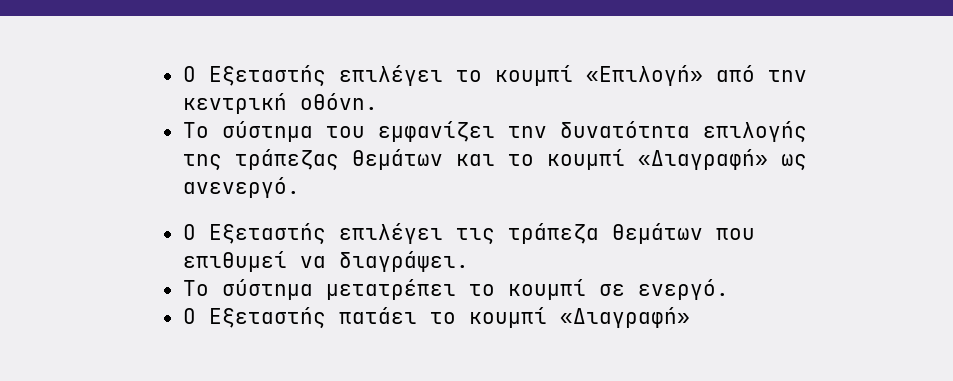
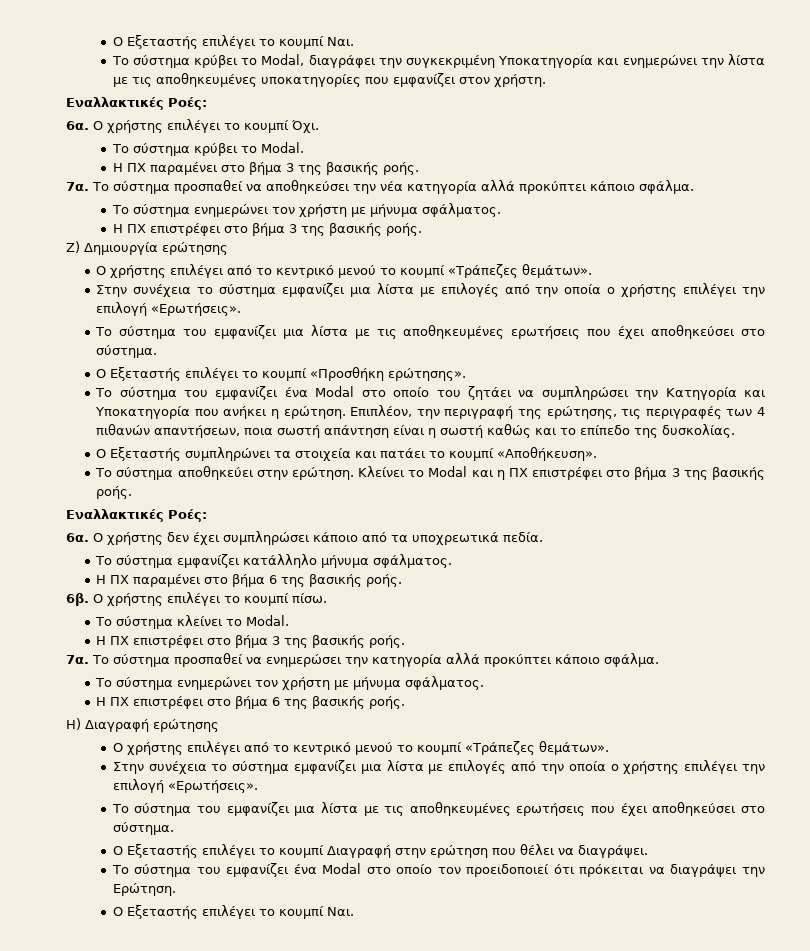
[182,65,807,87] [182,93,378,114] [182,121,807,143] [182,149,807,171] [182,177,300,198] [182,223,755,245] [182,251,469,272] [182,279,729,300] [182,307,690,329] Ο Εξεταστής επιλέγει το κουμπί «Επιλογή» από την κεντρική οθόνη. // Το σύστημα του εμφανίζει την δυνατότητα επιλογής της τράπεζας θεμάτων και το κουμπί «Διαγραφή» ως ανενεργό. // Ο Εξεταστής επιλέγει τις τράπεζα θεμάτων που επιθυμεί να διαγράψει. // Το σύστημα μετατρέπει το κουμπί σε ενεργό. // Ο Εξεταστής πατάει το κουμπί «Διαγραφή» -> [112,35,354,49] [111,54,765,68] [112,73,546,87] [66,97,207,110] [66,119,319,133] [111,142,304,156] [112,162,419,175] [66,180,694,194] [111,203,501,217] [112,223,422,236] [66,241,228,255] [96,264,593,278] [96,283,765,297] [96,302,242,316] [95,325,766,339] [96,345,158,358] [96,367,467,381] [95,386,765,400] [95,405,765,419] [96,424,736,438] [96,447,598,461] [95,466,765,480] [96,486,133,499] [66,509,207,522] [66,531,543,545] [95,554,453,568] [96,574,403,587] [66,592,327,606] [95,615,290,629] [96,635,406,648] [66,653,659,667] [95,676,485,690] [96,696,406,709] [66,718,219,732] [112,741,609,755] [112,760,766,774] [112,779,258,793] [111,802,766,816] [112,822,174,835] [112,844,648,858] [111,863,766,877] [112,883,176,896] [112,905,354,919] Ο Εξεταστής επιλέγει το κουμπί Ναι. // Το σύστημα κρύβει το Modal, διαγράφει την συγκεκριμένη Υποκατηγορία και ενημερώνει την λίστα με τις αποθηκευμένες υποκατηγορίες που εμφανίζει στον χρήστη. // Εναλλακτικές Ροές: // 6α. Ο χρήστης επιλέγει το κουμπί Όχι. // Το σύστημα κρύβει το Modal. // Η ΠΧ παραμένει στο βήμα 3 της βασικής ροής. // 7α. Το σύστημα προσπαθεί να αποθηκεύσει την νέα κατηγορία αλλά προκύπτει κάποιο σφάλμα. // Το σύστημα ενημερώνει τον χρήστη με μήνυμα σφάλματος. // Η ΠΧ επιστρέφει στο βήμα 3 της βασικής ροής. // Ζ) Δημιουργία ερώτησης // Ο χρήστης επιλέγει από το κεντρικό μενού το κουμπί «Τράπεζες θεμάτων». // Στην συνέχεια το σύστημα εμφανίζει μια λίστα με επιλογές από την οποία ο χρήστης επιλέγει την επιλογή «Ερωτήσεις». // Το σύστημα του εμφανίζει μια λίστα με τις αποθηκευμένες ερωτήσεις που έχει αποθηκεύσει στο σύστημα. // Ο Εξεταστής επιλέγει το κουμπί «Προσθήκη ερώτησης». // Το σύστημα του εμφανίζει ένα Modal στο οποίο του ζητάει να συμπληρώσει την Κατηγορία και Υποκατηγορία που ανήκει η ερώτηση. Επιπλέον, την περιγραφή της ερώτησης, τις περιγραφές των 4 πιθανών απαντήσεων, ποια σωστή απάντηση είναι η σωστή καθώς και το επίπεδο της δυσκολίας. // Ο Εξεταστής συμπληρώνει τα στοιχεία και πατάει το κουμπί «Αποθήκευση». // Το σύστημα αποθηκεύει στην ερώτηση. Κλείνει το Modal και η ΠΧ επιστρέφει στο βήμα 3 της βασικής ροής. // Εναλλακτικές Ροές: // 6α. Ο χρήστης δεν έχει συμπληρώσει κάποιο από τα υποχρεωτικά πεδία. // Το σύστημα εμφανίζει κατάλληλο μήνυμα σφάλματος. // Η ΠΧ παραμένει στο βήμα 6 της βασικής ροής. // 6β. Ο χρήστης επιλέγει το κουμπί πίσω. // Το σύστημα κλείνει το Modal. // Η ΠΧ επιστρέφει στο βήμα 3 της βασικής ροής. // 7α. Το σύστημα προσπαθεί να ενημερώσει την κατηγορία αλλά προκύπτει κάποιο σφάλμα. // Το σύστημα ενημερώνει τον χρήστη με μήνυμα σφάλματος. // Η ΠΧ επιστρέφει στο βήμα 6 της βασικής ροής. // Η) Διαγραφή ερώτησης // Ο χρήστης επιλέγει από το κεντρικό μενού το κουμπί «Τράπεζες θεμάτων». // Στην συνέχεια το σύστημα εμφανίζει μια λίστα με επιλογές από την οποία ο χρήστης επιλέγει την επιλογή «Ερωτήσεις». // Το σύστημα του εμφανίζει μια λίστα με τις αποθηκευμένες ερωτήσεις που έχει αποθηκεύσει στο σύστημα. // Ο Εξεταστής επιλέγει το κουμπί Διαγραφή στην ερώτηση που θέλει να διαγράψει. // Το σύστημα του εμφανίζει ένα Modal στο οποίο τον προειδοποιεί ότι πρόκειται να διαγράψει την Ερώτηση. // Ο Εξεταστής επιλέγει το κουμπί Ναι.

